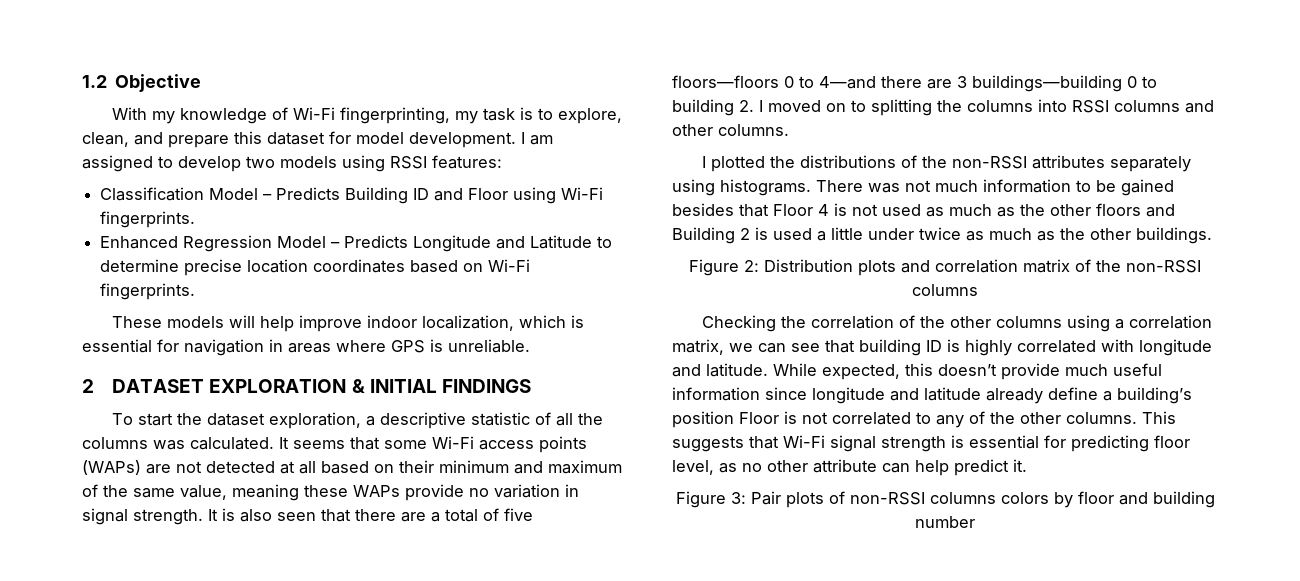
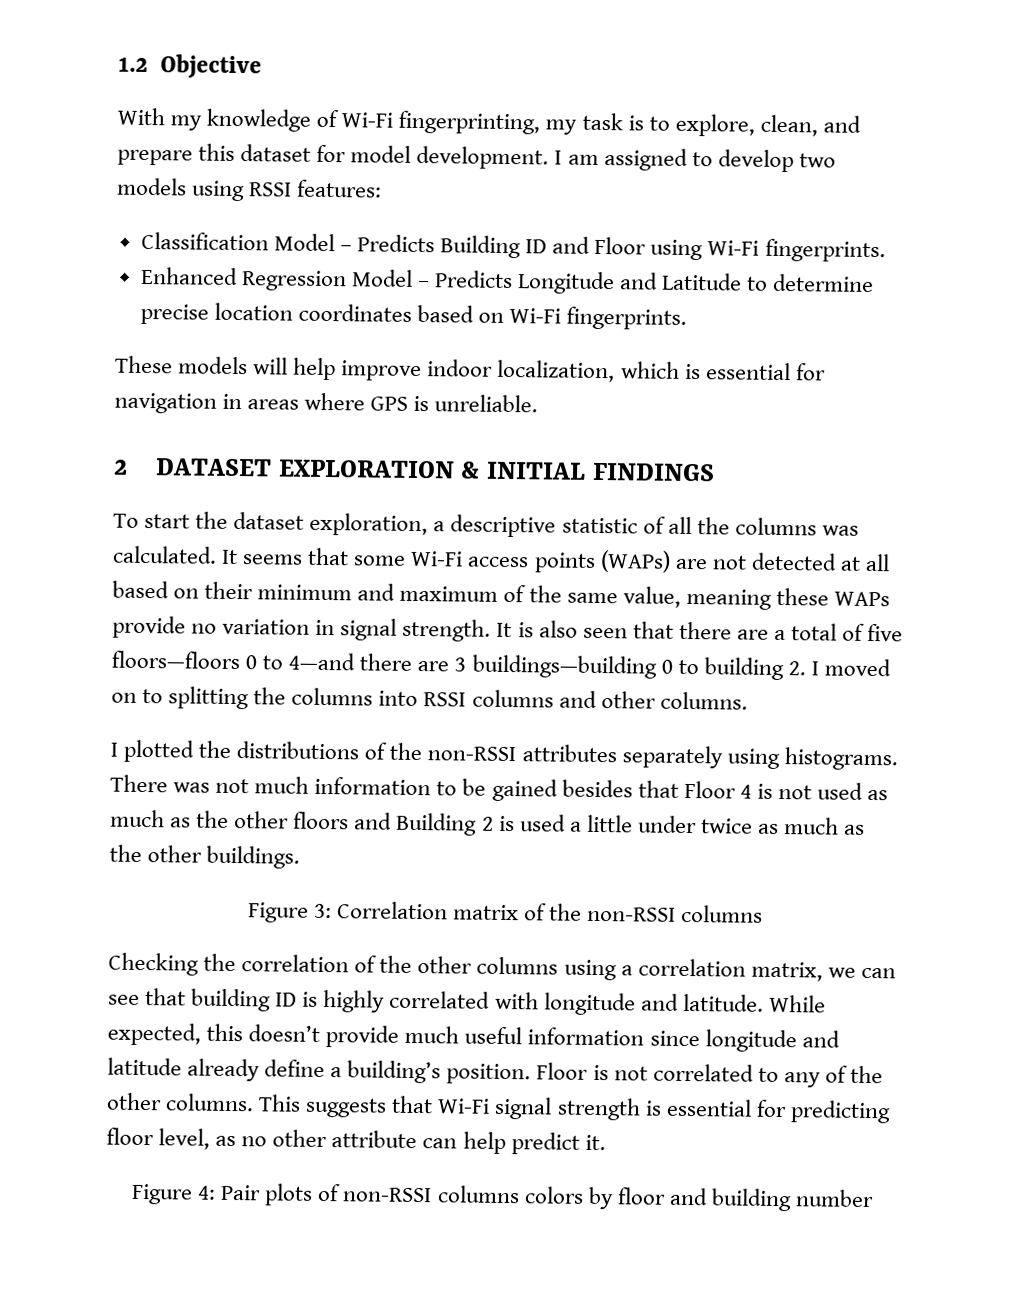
[744,259,1018,276] 2: Distribution plots and correlation -> [313,901,448,920] 3: Correlation
[672,411,734,428] position -> [446,1063,532,1085] position.
[730,492,746,504] 3: -> [197,1185,217,1200] 4:

